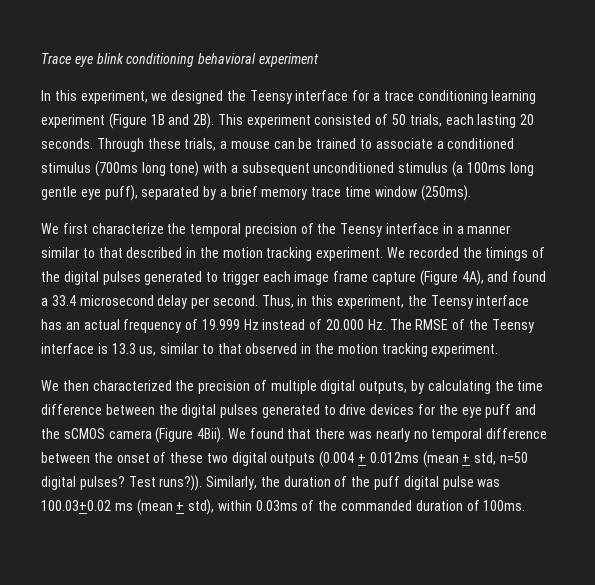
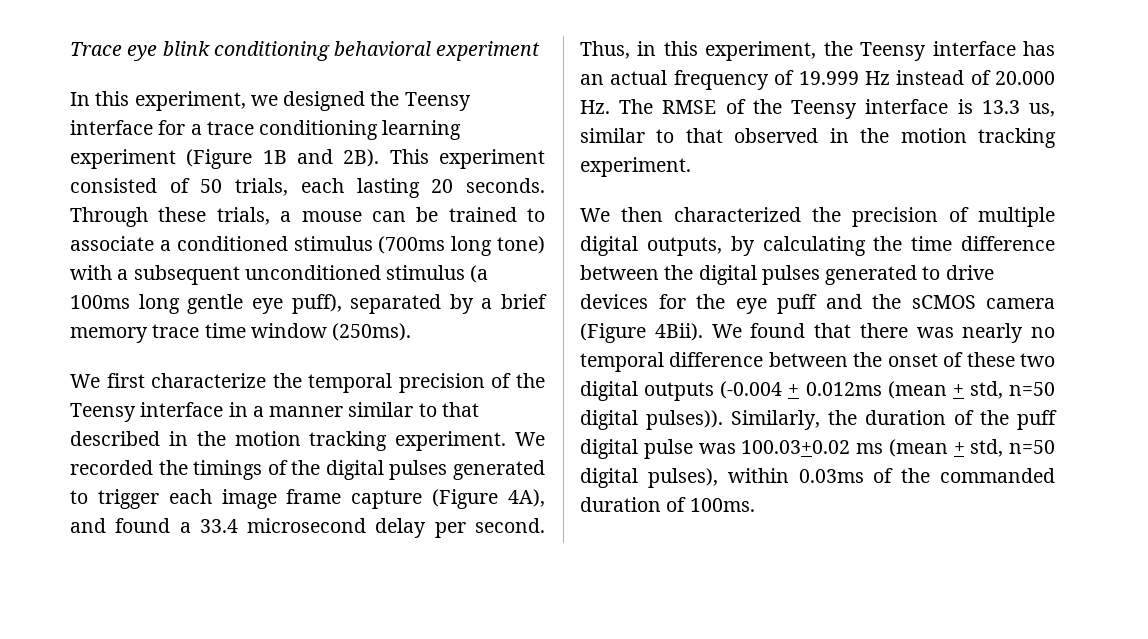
[319,451,355,467] (0.004 -> [720,381,783,399] (-0.004
[79,475,203,491] pulses? Test runs?)). -> [646,410,723,430] pulses)).
[188,499,215,515] std), -> [970,439,1055,457] [580,468,718,488] std, n=50 digital pulses),

